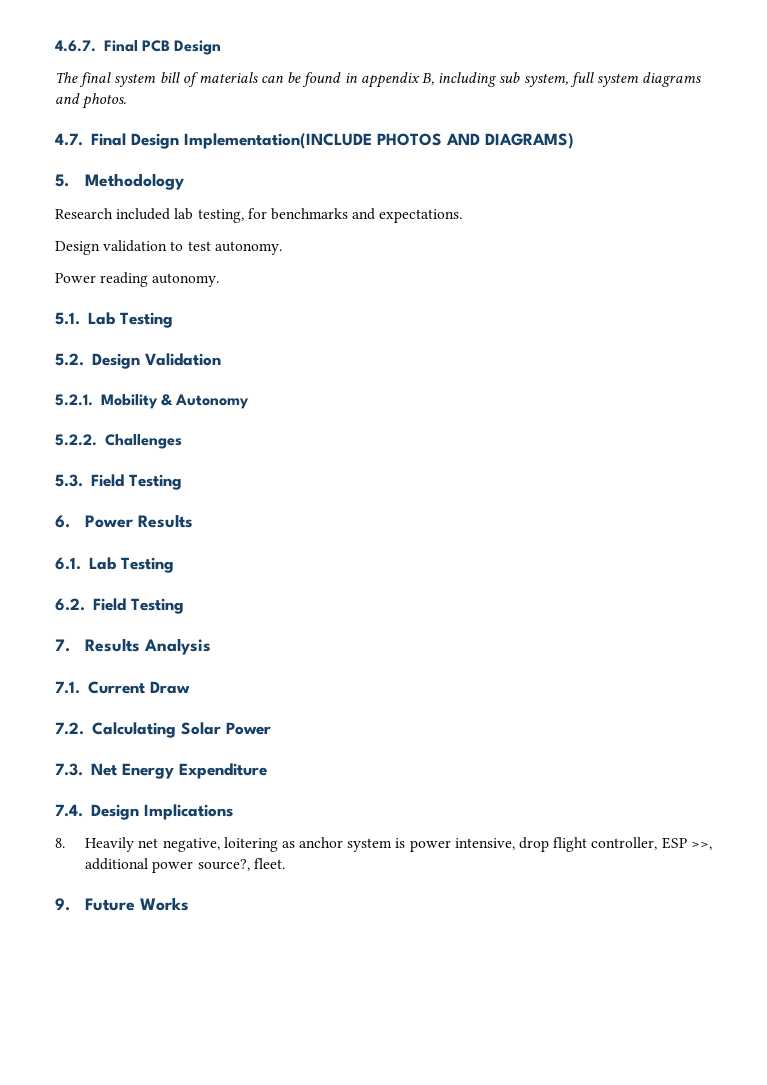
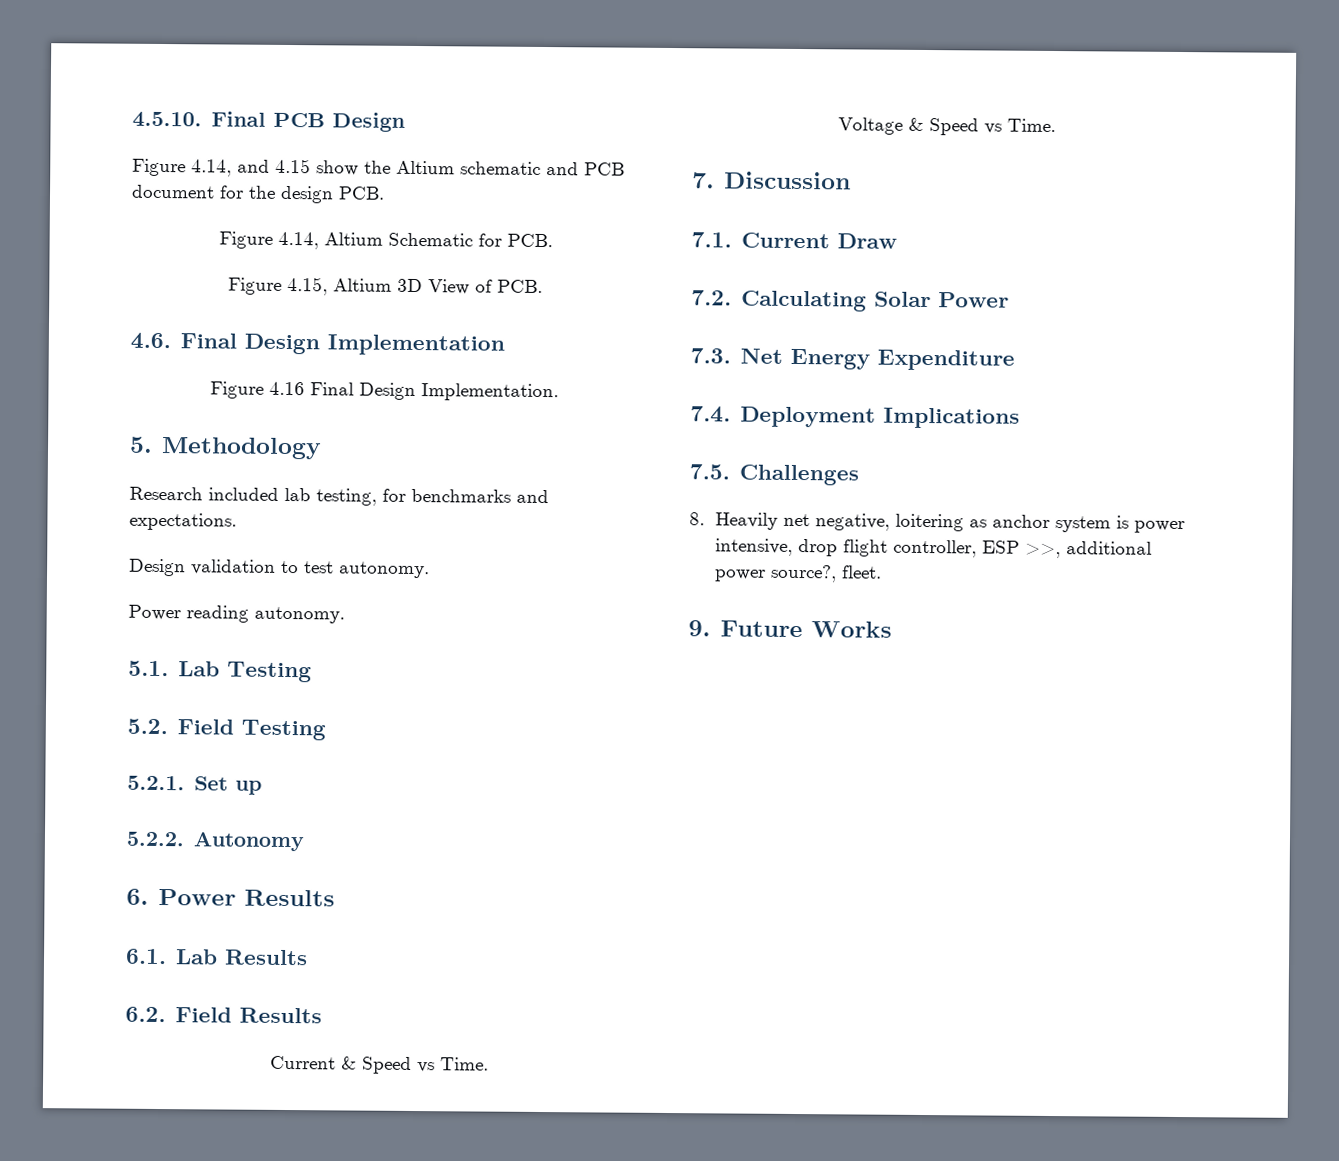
[55,40,96,52] 4.6.7. -> [132,111,202,128] 4.5.10.
[55,72,702,88] [55,93,127,109] [55,133,574,149] The final system bill of materials can be found in appendix B, including sub system, full system diagrams and photos. // 4.7. Final Design Implementation(INCLUDE PHOTOS AND DIAGRAMS) -> [132,158,625,177] [131,184,385,204] [218,231,553,250] [228,276,543,296] [130,332,505,356] [210,381,559,402] Figure 4.14, and 4.15 show the Altium schematic and PCB document for the design PCB. // Figure 4.14, Altium Schematic for PCB. // Figure 4.15, Altium 3D View of PCB. // 4.6. Final Design Implementation // Figure 4.16 Final Design Implementation.
[91,353,221,369] Design Validation -> [176,719,326,741] Field Testing
[100,394,250,409] [55,434,182,449] [55,474,182,490] Mobility & Autonomy // 5.2.2. Challenges // 5.3. Field Testing -> [193,776,262,795] [126,831,305,852] Set up // 5.2.2. Autonomy
[120,557,174,573] Testing -> [223,949,308,966] Results
[130,598,184,614] Testing -> [238,1007,322,1024] [270,1055,489,1074] [837,117,1056,136] Results // Current & Speed vs Time. // Voltage & Speed vs Time.
[85,638,212,655] Results Analysis -> [723,171,851,190] Discussion
[90,804,139,820] Design -> [739,406,876,428] Deployment
(233, 812) none -> [689,464,859,486] // 7.5. Challenges

